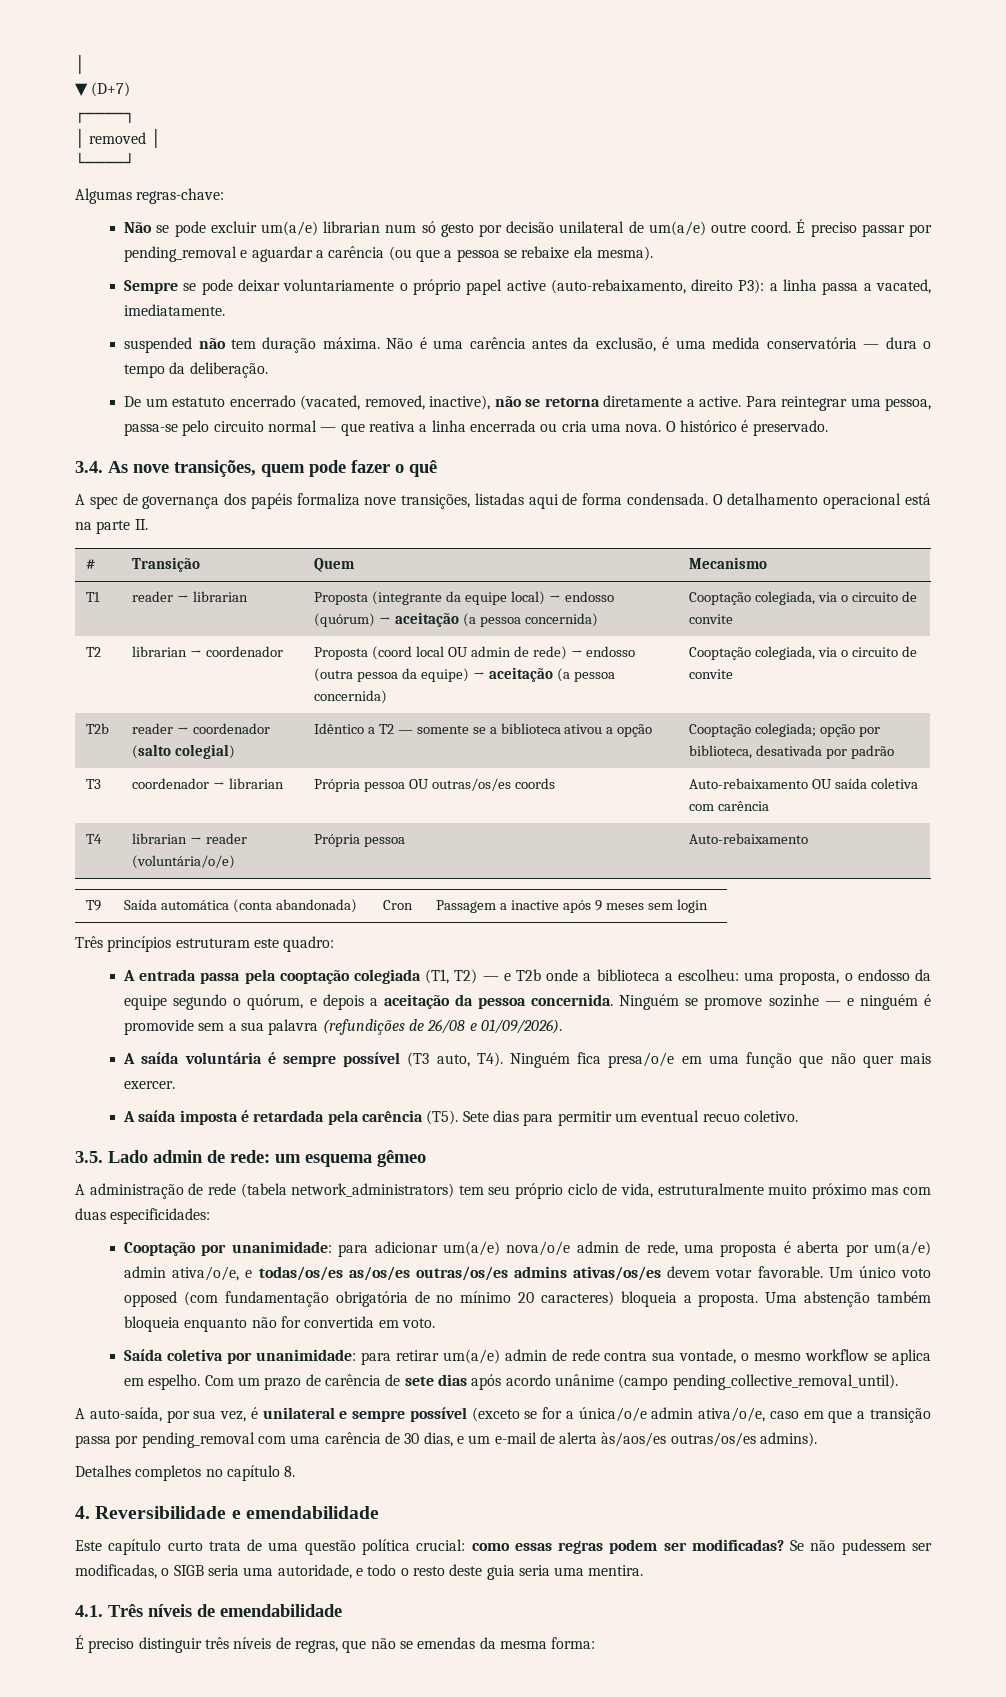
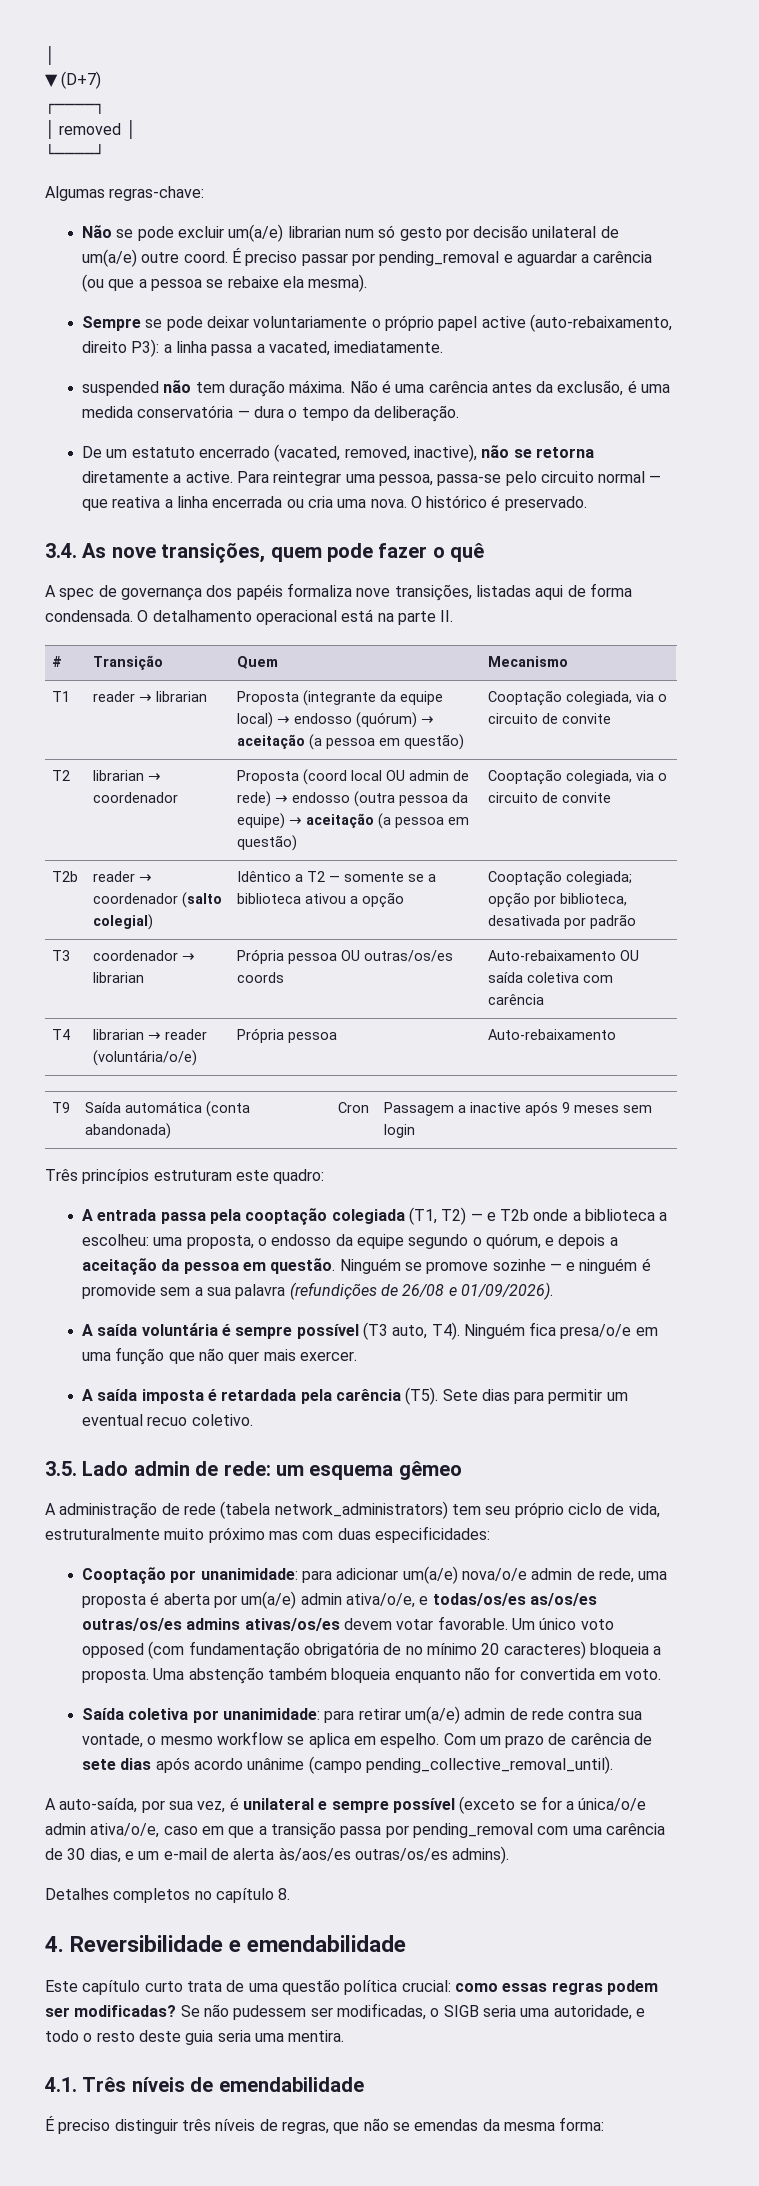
[524,613,598,627] concernida) -> [379,734,465,750] em questão)
[314,690,388,704] concernida) -> [448,817,470,825] [237,835,298,851] em questão)
[531,994,614,1006] concernida. -> [242,1258,336,1274] em questão.

